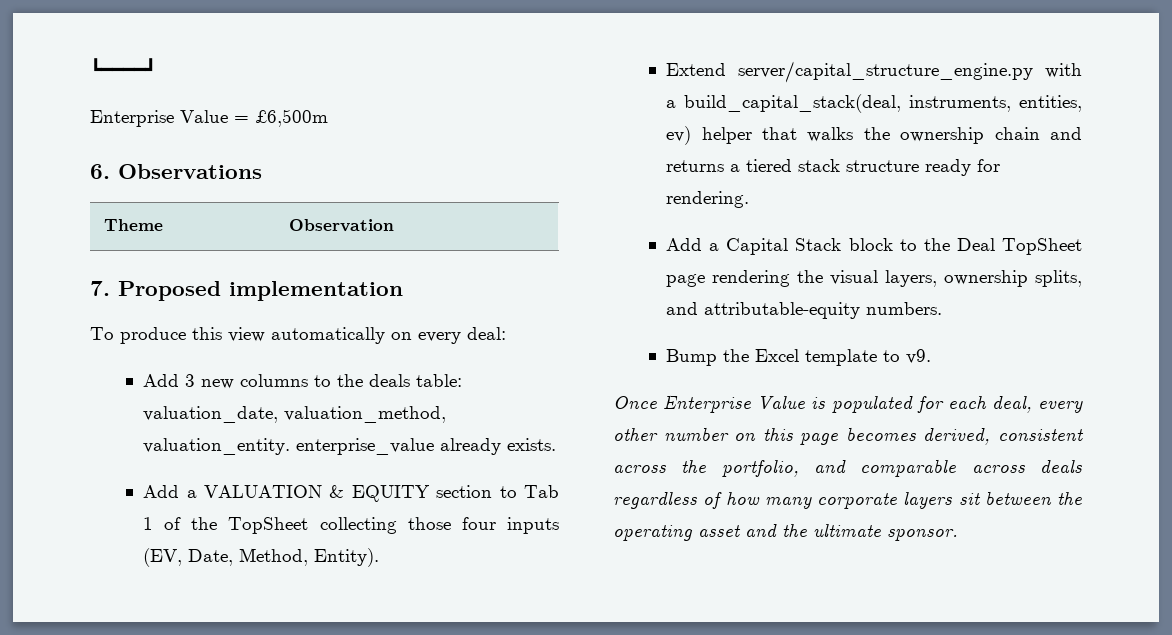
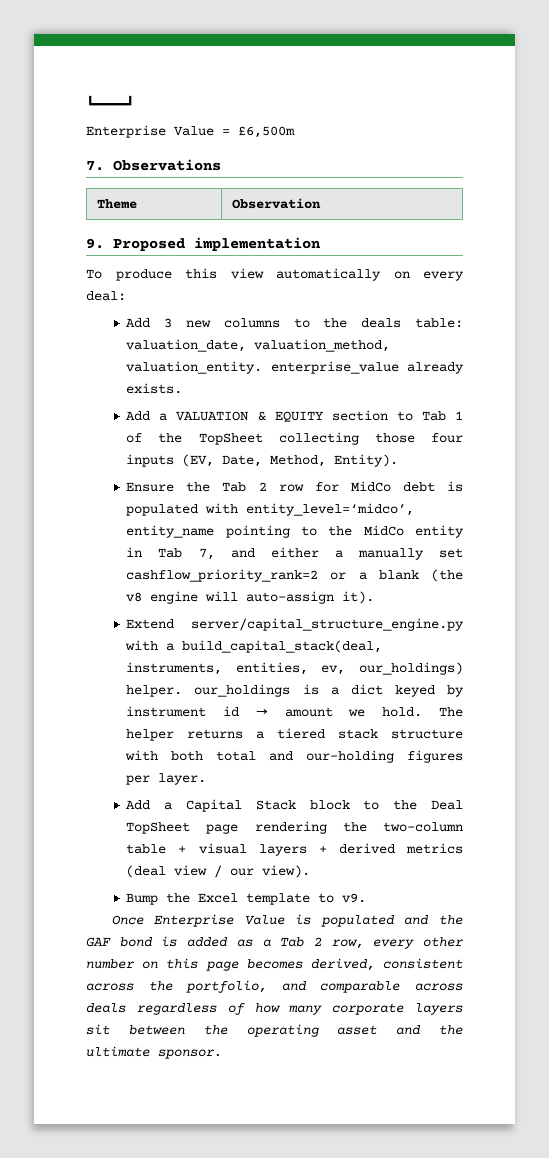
[90,164,110,179] 6. -> [86,161,104,171] 7.
[90,281,110,296] 7. -> [86,238,104,249] 9.
(380, 557) none -> [126,481,463,492] [126,503,415,516] [126,525,464,538] [126,547,464,560] [126,569,463,582] [126,591,375,604] // Ensure the Tab 2 row for MidCo debt is populated with entity_level=‘midco’, entity_name pointing to the MidCo entity in Tab 7, and either a manually set cashflow_priority_rank=2 or a blank (the v8 engine will auto-assign it).
[666,126,1082,145] ev) helper that walks the ownership chain and -> [321,662,463,675] [126,684,464,697] [126,706,463,717] [126,729,175,741] ev, our_holdings) helper. our_holdings is a dict keyed by instrument id → amount we hold. The helper
[925,159,1001,176] [666,191,750,208] ready for rendering. -> [125,750,463,763] [126,773,207,785] with both total and our-holding figures per layer.
[830,270,1082,287] [666,302,943,319] visual layers, ownership splits, and attributable-equity numbers. -> [382,822,463,832] [126,843,463,856] [126,865,311,878] two-column table + visual layers + derived metrics (deal view / our view).
[916,396,1032,413] for each deal, -> [404,915,463,925] [86,936,364,949] and the GAF bond is added as a Tab 2 row,

